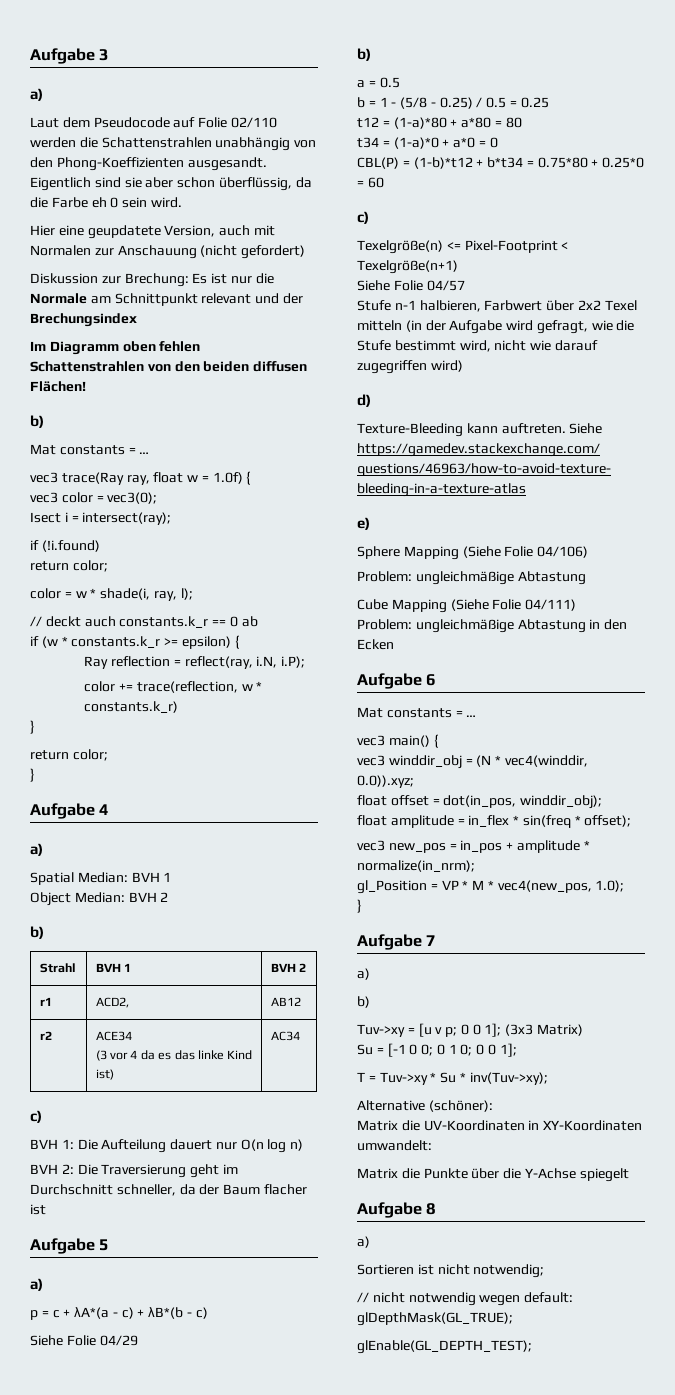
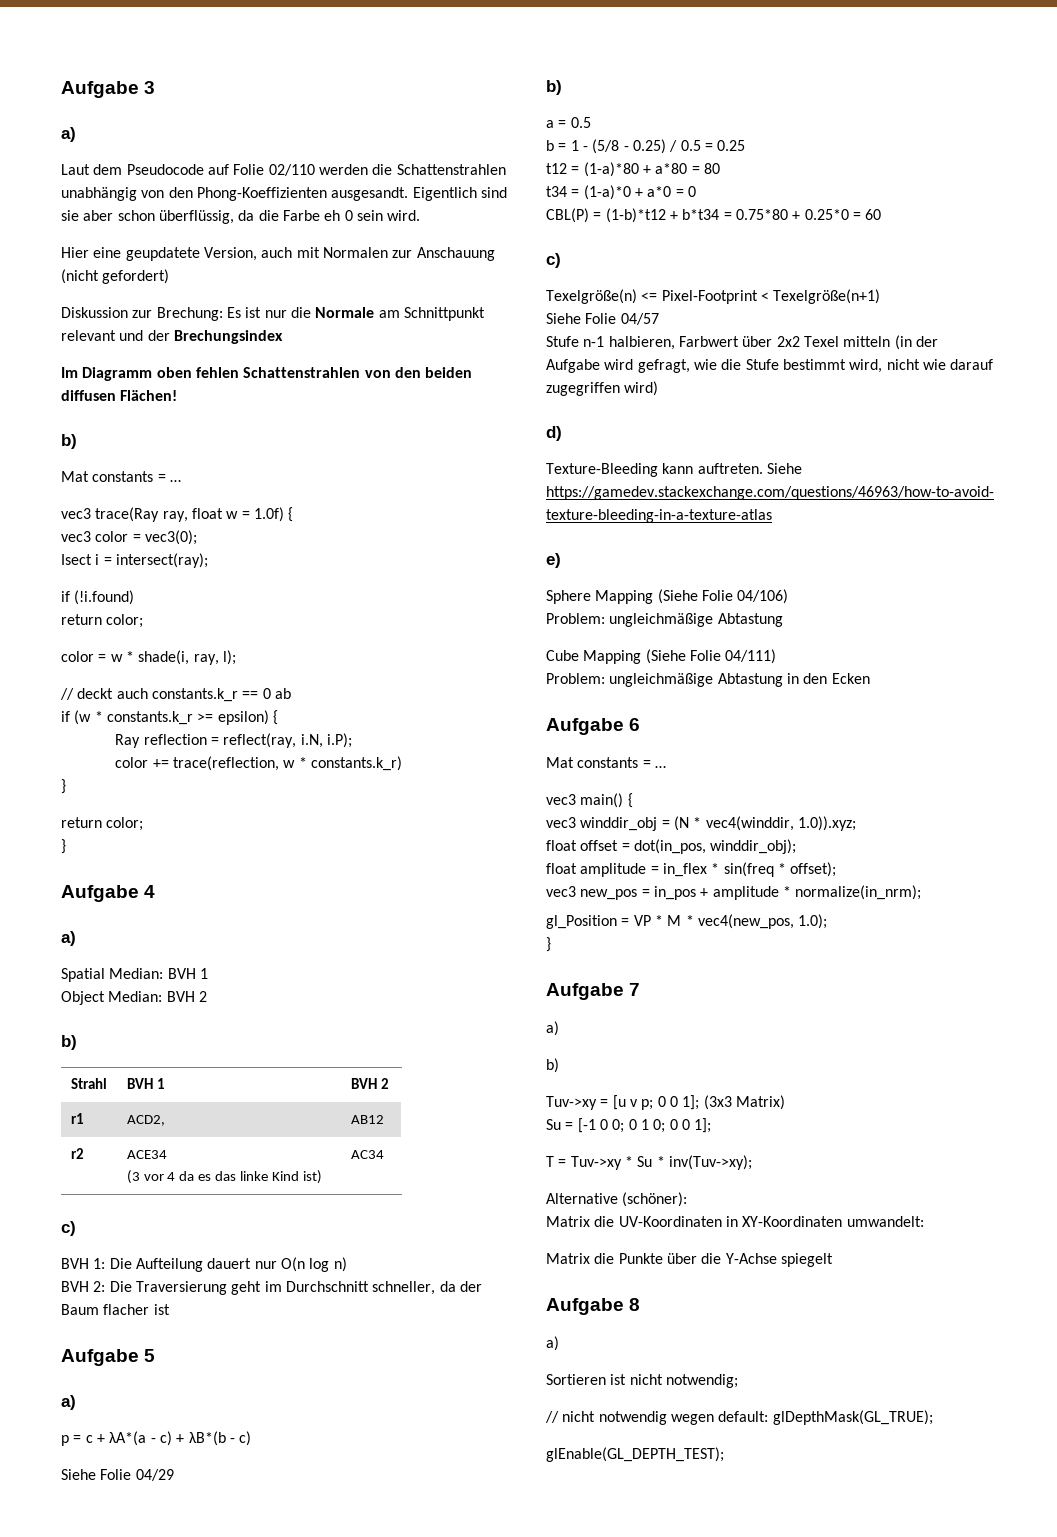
[357,775,414,788] 0.0)).xyz; -> [797,816,856,831] 1.0)).xyz;

